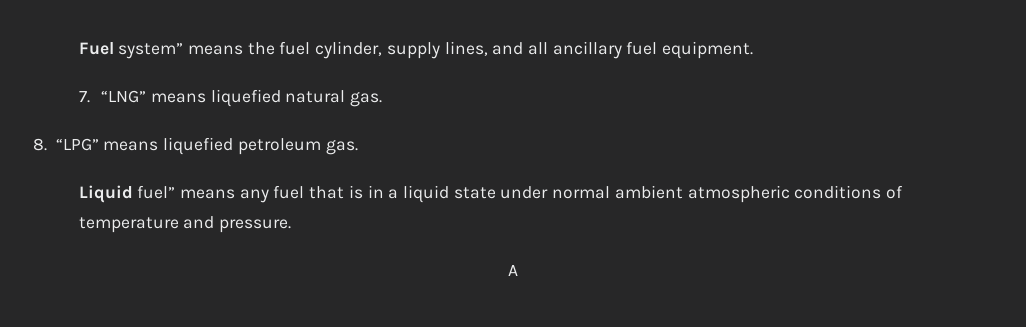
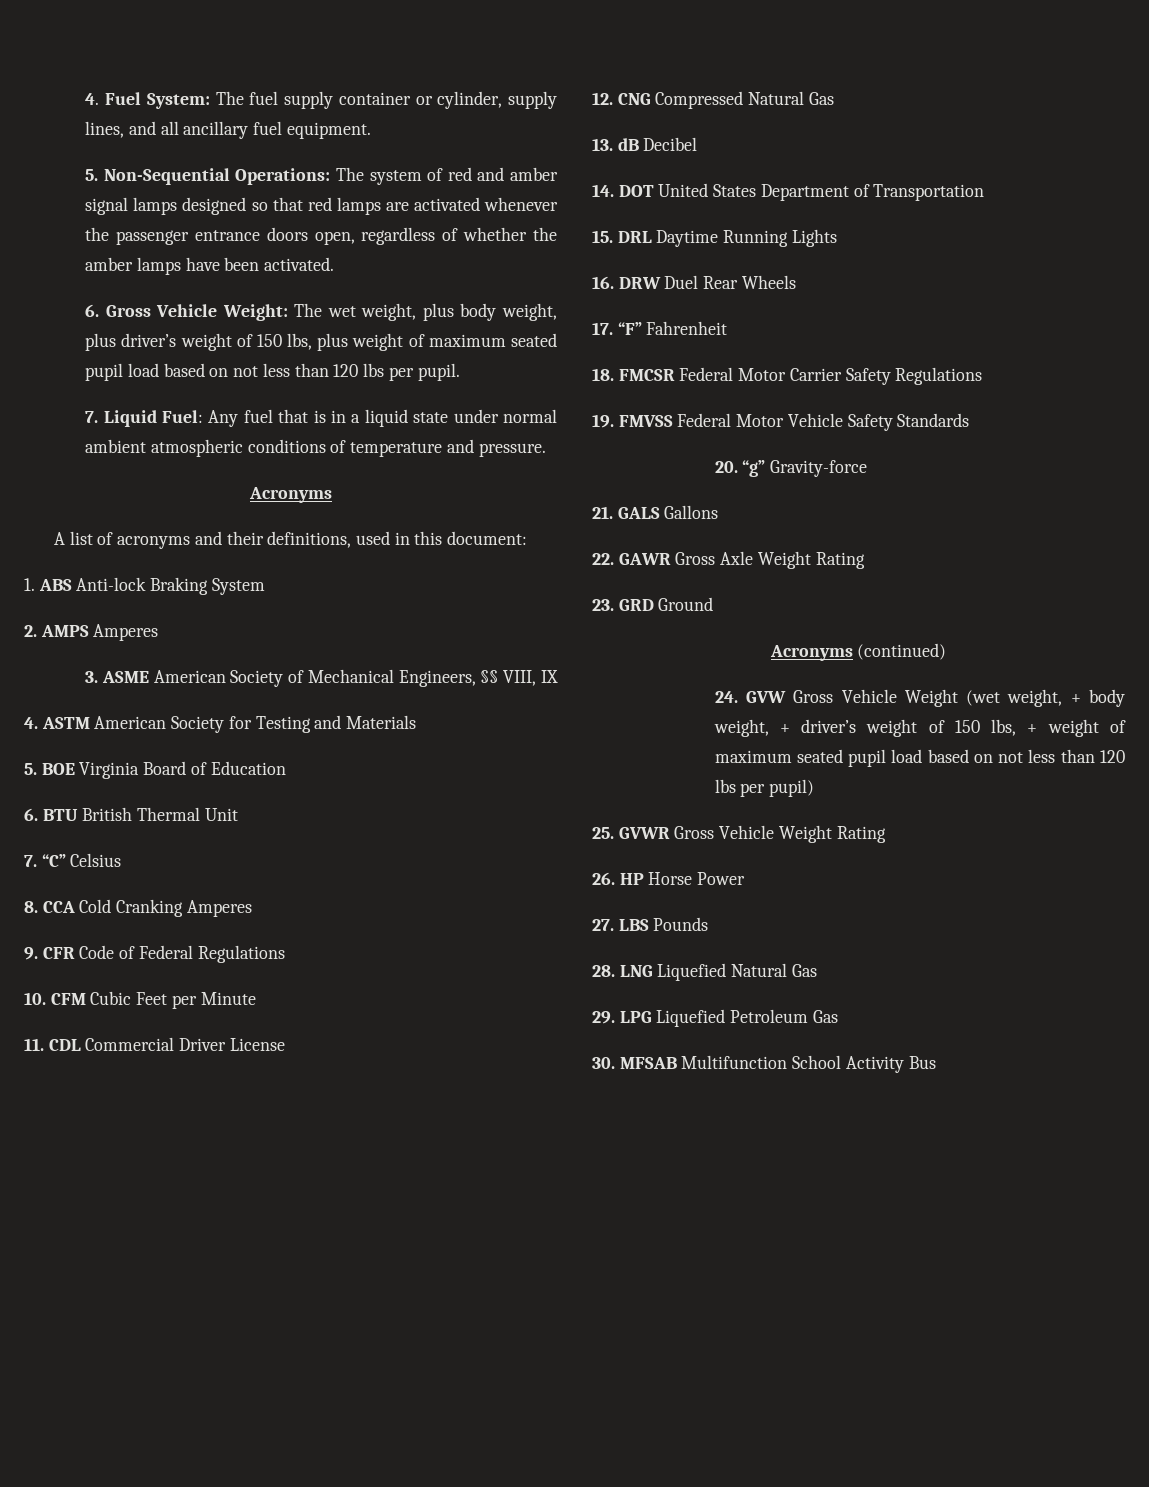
[78,41,311,59] Fuel system” means the fuel -> [85,91,433,109] 4. Fuel System: The fuel supply container or
[78,89,383,107] [33,137,358,155] [78,185,269,203] 7. “LNG” means liquefied natural gas. // 8. “LPG” means liquefied petroleum gas. // Liquid fuel” means any -> [85,167,558,185] [85,197,559,215] [85,227,557,245] [85,257,335,275] [85,303,558,321] [85,333,557,351] [85,363,460,381] [85,410,239,427] 5. Non-Sequential Operations: The system of red and amber signal lamps designed so that red lamps are activated whenever the passenger entrance doors open, regardless of whether the amber lamps have been activated. // 6. Gross Vehicle Weight: The wet weight, plus body weight, plus driver’s weight of 150 lbs, plus weight of maximum seated pupil load based on not less than 120 lbs per pupil. // 7. Liquid Fuel: Any
(291, 226) none -> [248,487,332,503] // Acronyms
(518, 270) none -> [69,531,528,549] [24,577,265,595] [24,624,159,641] [85,669,558,687] [24,715,417,733] [24,761,286,779] [24,807,238,821] [24,853,122,867] [24,899,252,917] [24,945,285,963] [24,991,256,1009] [24,1037,285,1051] [592,91,834,109] [592,137,698,151] [592,183,985,201] [592,229,837,247] [592,275,796,289] [592,321,728,335] [592,367,983,385] [592,413,970,431] [714,460,868,477] [592,505,719,519] [592,551,865,569] [592,597,714,611] [769,643,947,661] [714,689,1125,707] [713,719,1126,737] [714,749,1125,767] [714,779,815,797] [592,825,886,843] [592,872,746,885] [592,917,709,931] [592,963,817,981] [592,1009,838,1027] [592,1055,936,1073] list of acronyms and their definitions, used in this document: // 1. ABS Anti-lock Braking System // 2. AMPS Amperes // 3. ASME American Society of Mechanical Engineers, §§ VIII, IX // 4. ASTM American Society for Testing and Materials // 5. BOE Virginia Board of Education // 6. BTU British Thermal Unit // 7. “C” Celsius // 8. CCA Cold Cranking Amperes // 9. CFR Code of Federal Regulations // 10. CFM Cubic Feet per Minute // 11. CDL Commercial Driver License // 12. CNG Compressed Natural Gas // 13. dB Decibel // 14. DOT United States Department of Transportation // 15. DRL Daytime Running Lights // 16. DRW Duel Rear Wheels // 17. “F” Fahrenheit // 18. FMCSR Federal Motor Carrier Safety Regulations // 19. FMVSS Federal Motor Vehicle Safety Standards // 20. “g” Gravity-force // 21. GALS Gallons // 22. GAWR Gross Axle Weight Rating // 23. GRD Ground // Acronyms (continued) // 24. GVW Gross Vehicle Weight (wet weight, + body weight, + driver’s weight of 150 lbs, + weight of maximum seated pupil load based on not less than 120 lbs per pupil) // 25. GVWR Gross Vehicle Weight Rating // 26. HP Horse Power // 27. LBS Pounds // 28. LNG Liquefied Natural Gas // 29. LPG Liquefied Petroleum Gas // 30. MFSAB Multifunction School Activity Bus

